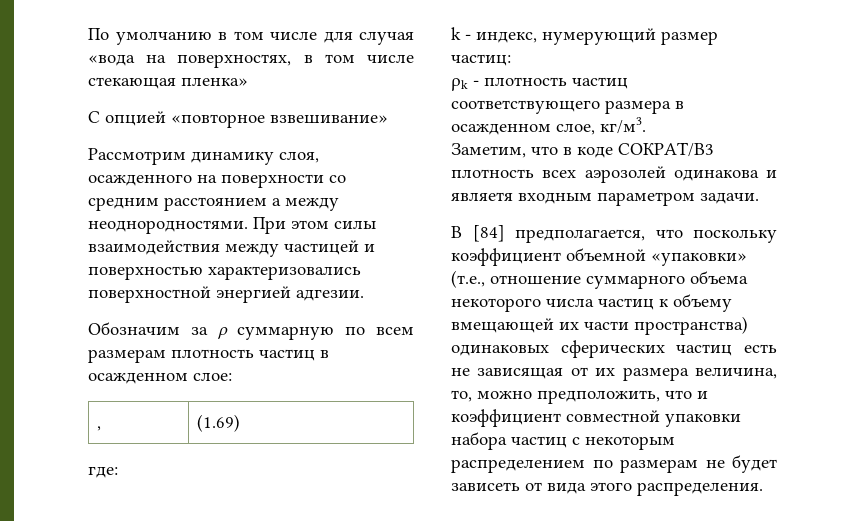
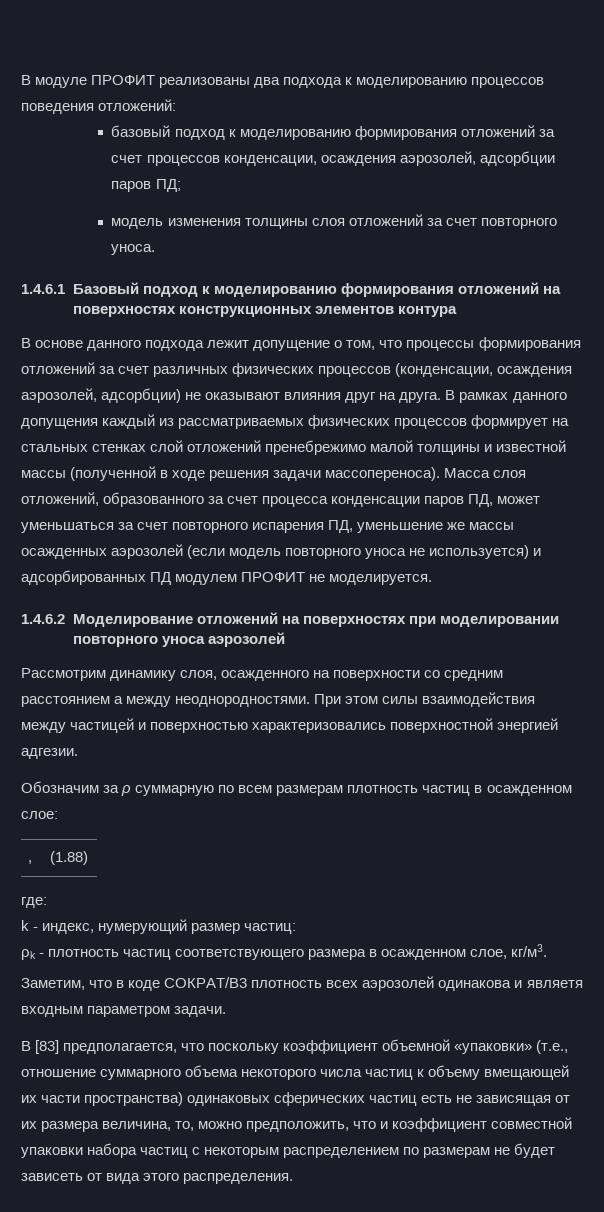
[88,28,414,45] [88,54,414,68] [88,77,248,89] [88,111,388,128] По умолчанию в том числе для случая «вода на поверхностях, в том числе стекающая пленка» // С опцией «повторное взвешивание» -> [21,75,545,88] [21,99,177,114] [111,125,555,140] [111,151,555,166] [111,179,181,192] [111,214,557,229] [111,244,156,255] [21,282,561,297] [72,306,457,317] [21,337,581,351] [21,362,573,377] [21,388,567,403] [21,414,570,429] [21,440,567,455] [21,466,527,481] [21,492,541,507] [21,520,515,533] [21,544,542,559] [21,570,433,585] [21,612,559,627] [72,632,285,647] В модуле ПРОФИТ реализованы два подхода к моделированию процессов поведения отложений: // базовый подход к моделированию формирования отложений за счет процессов конденсации, осаждения аэрозолей, адсорбции паров ПД; // модель изменения толщины слоя отложений за счет повторного уноса. // 1.4.6.1 Базовый подход к моделированию формирования отложений на поверхностях конструкционных элементов контура // В основе данного подхода лежит допущение о том, что процессы формирования отложений за счет различных физических процессов (конденсации, осаждения аэрозолей, адсорбции) не оказывают влияния друг на друга. В рамках данного допущения каждый из рассматриваемых физических процессов формирует на стальных стенках слой отложений пренебрежимо малой толщины и известной массы (полученной в ходе решения задачи массопереноса). Масса слоя отложений, образованного за счет процесса конденсации паров ПД, может уменьшаться за счет повторного испарения ПД, уменьшение же массы осажденных аэрозолей (если модель повторного уноса не используется) и адсорбированных ПД модулем ПРОФИТ не моделируется. // 1.4.6.2 Моделирование отложений на поверхностях при моделировании повторного уноса аэрозолей
[197,414,241,432] (1.69) -> [50,851,89,865] (1.88)
[472,225,505,242] [84] -> [35,1040,60,1054] [83]

